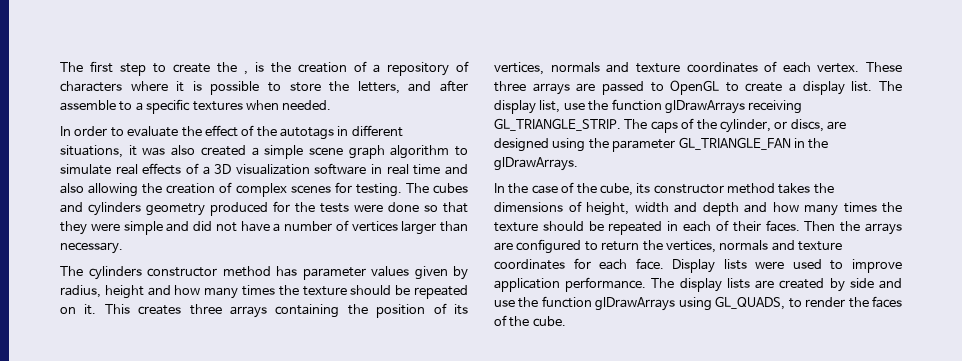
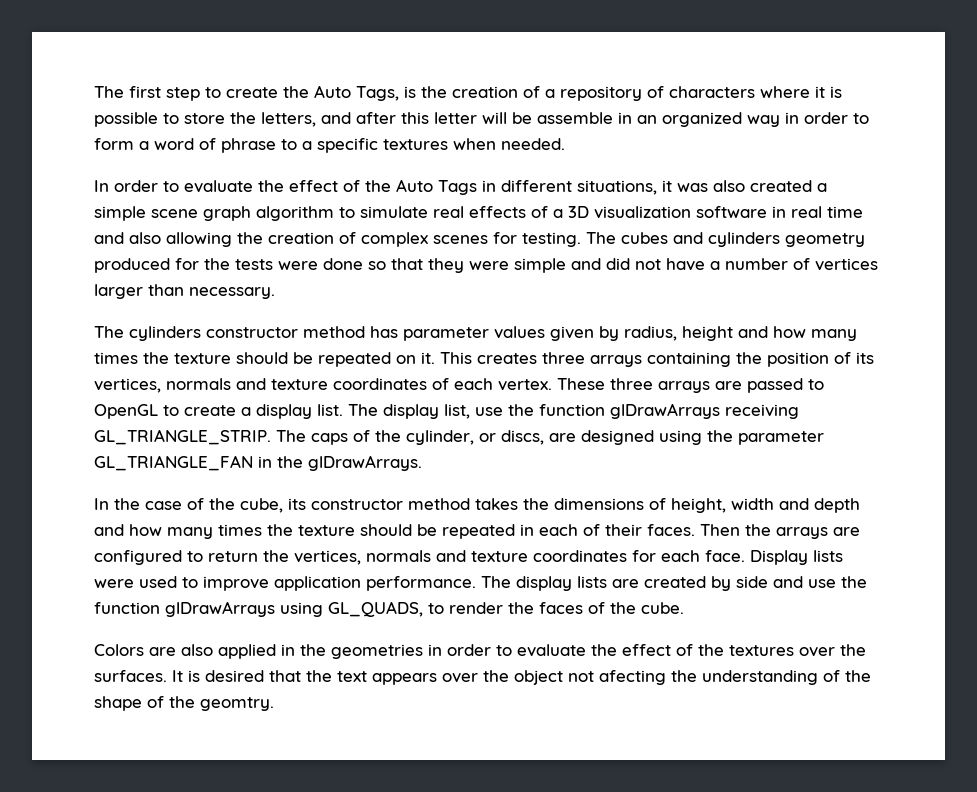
[244,71,248,75] , -> [314,85,399,101] Auto Tags,
[60,100,116,111] assemble -> [401,112,869,127] [94,138,276,153] this letter will be assemble in an organized way in order to form a word of phrase
[280,127,334,140] autotags -> [396,179,477,195] Auto Tags
(566, 321) none -> [94,644,866,659] [94,670,871,685] [94,696,274,711] // Colors are also applied in the geometries in order to evaluate the effect of the textures over the surfaces. It is desired that the text appears over the object not afecting the understanding of the shape of the geomtry.

